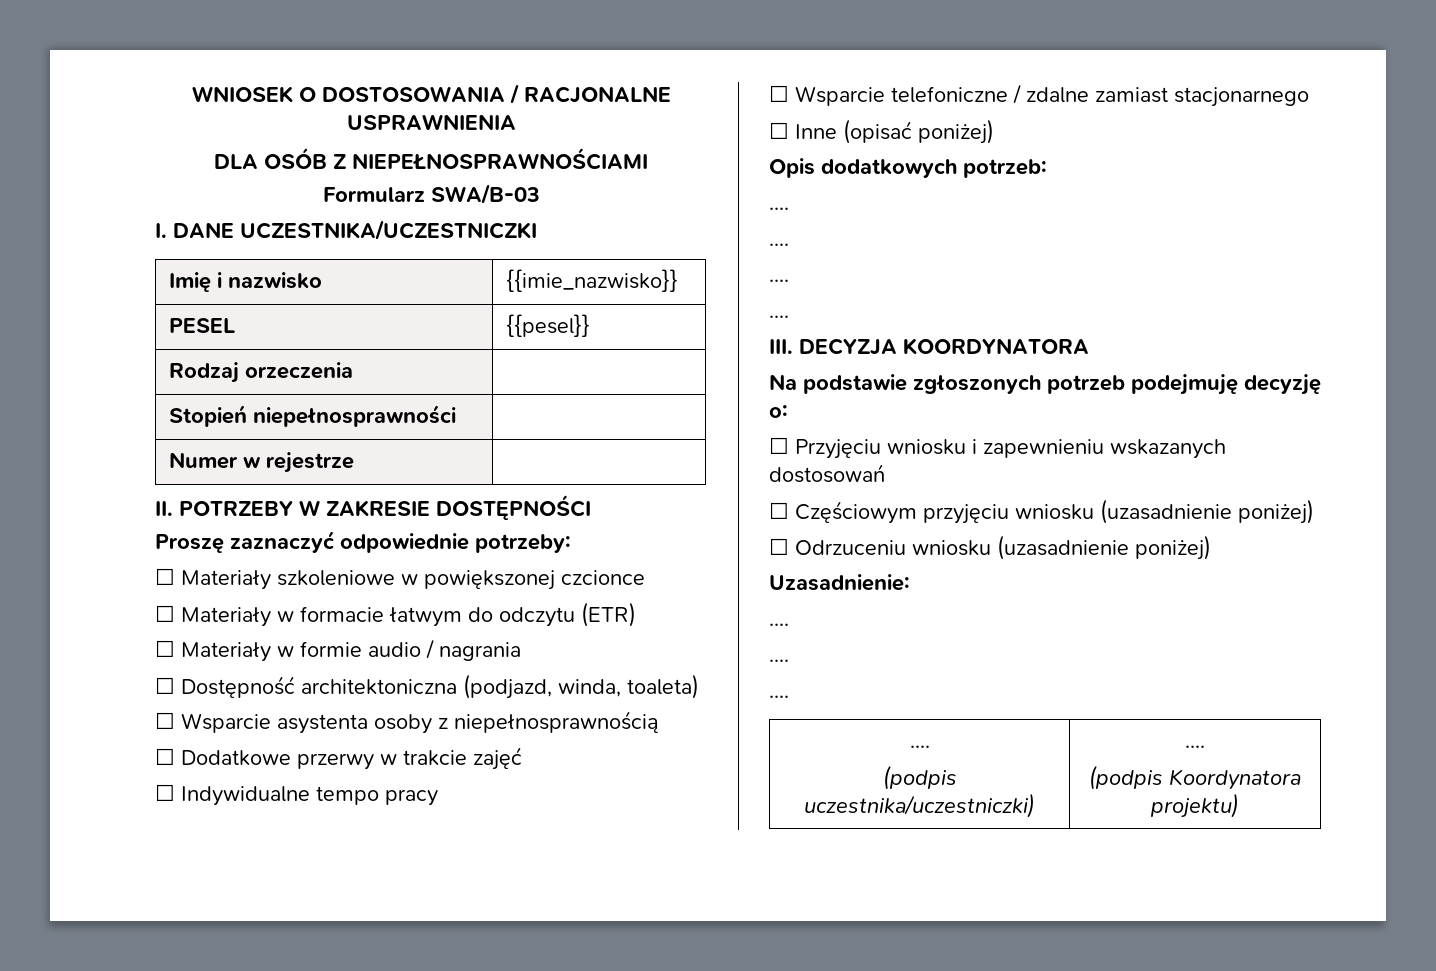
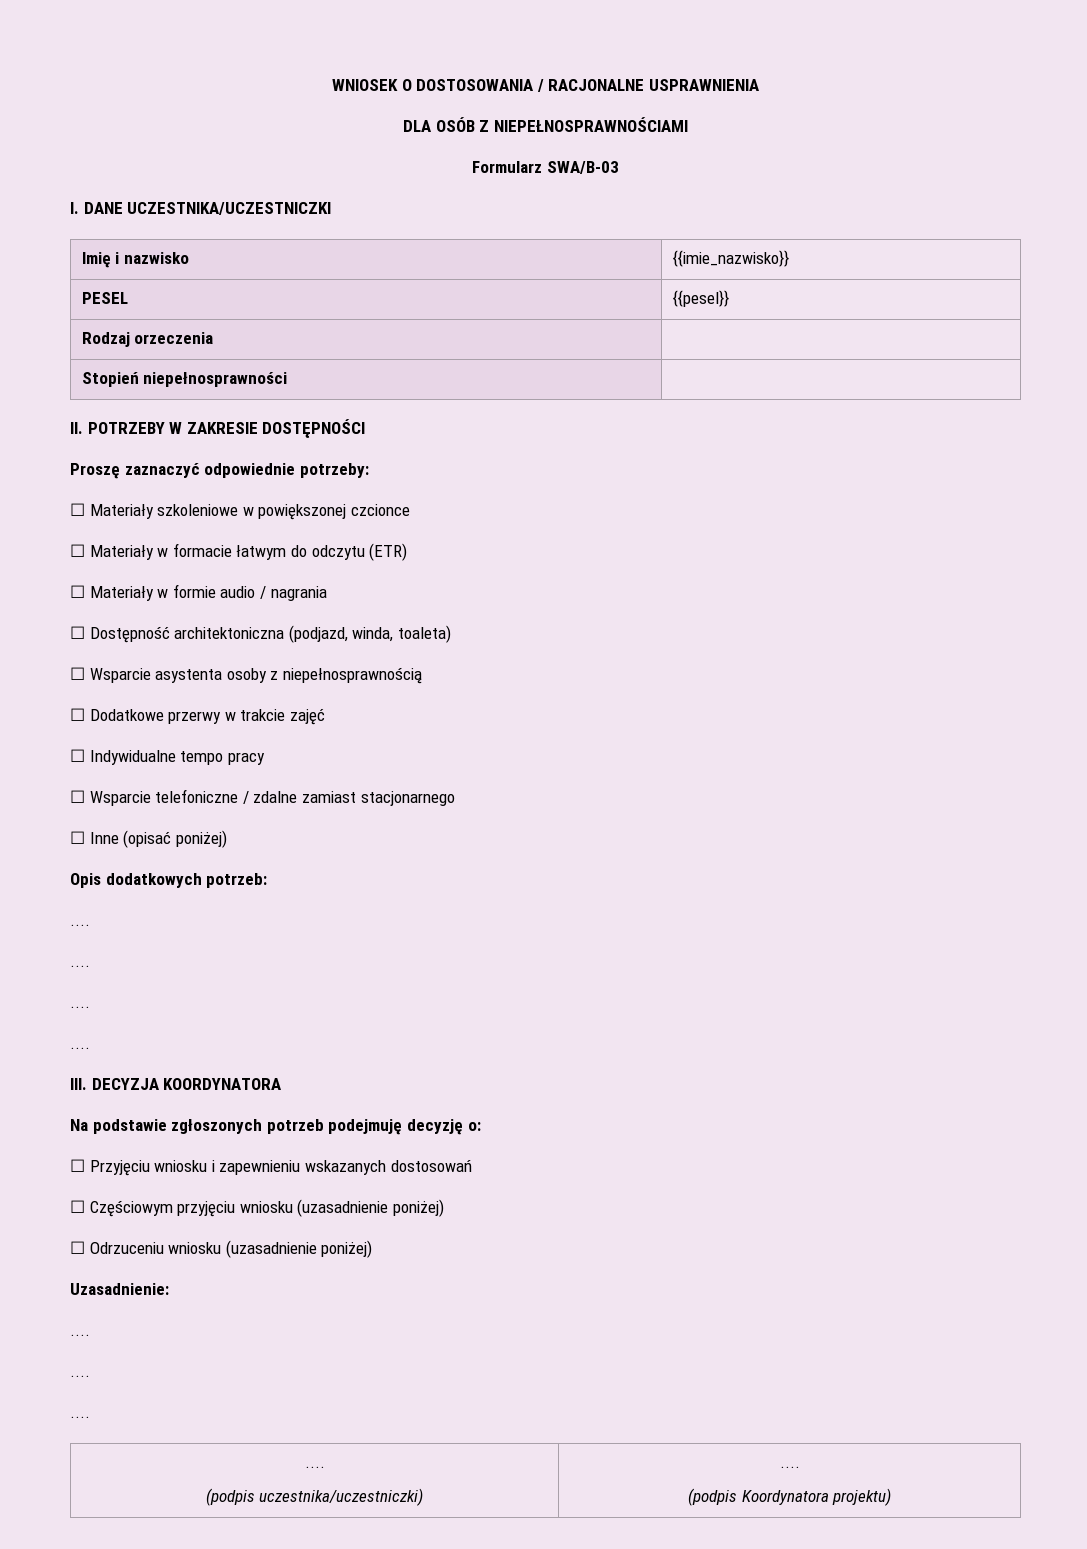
[168,452,354,473] // Numer w rejestrze | -> (288, 379) none

